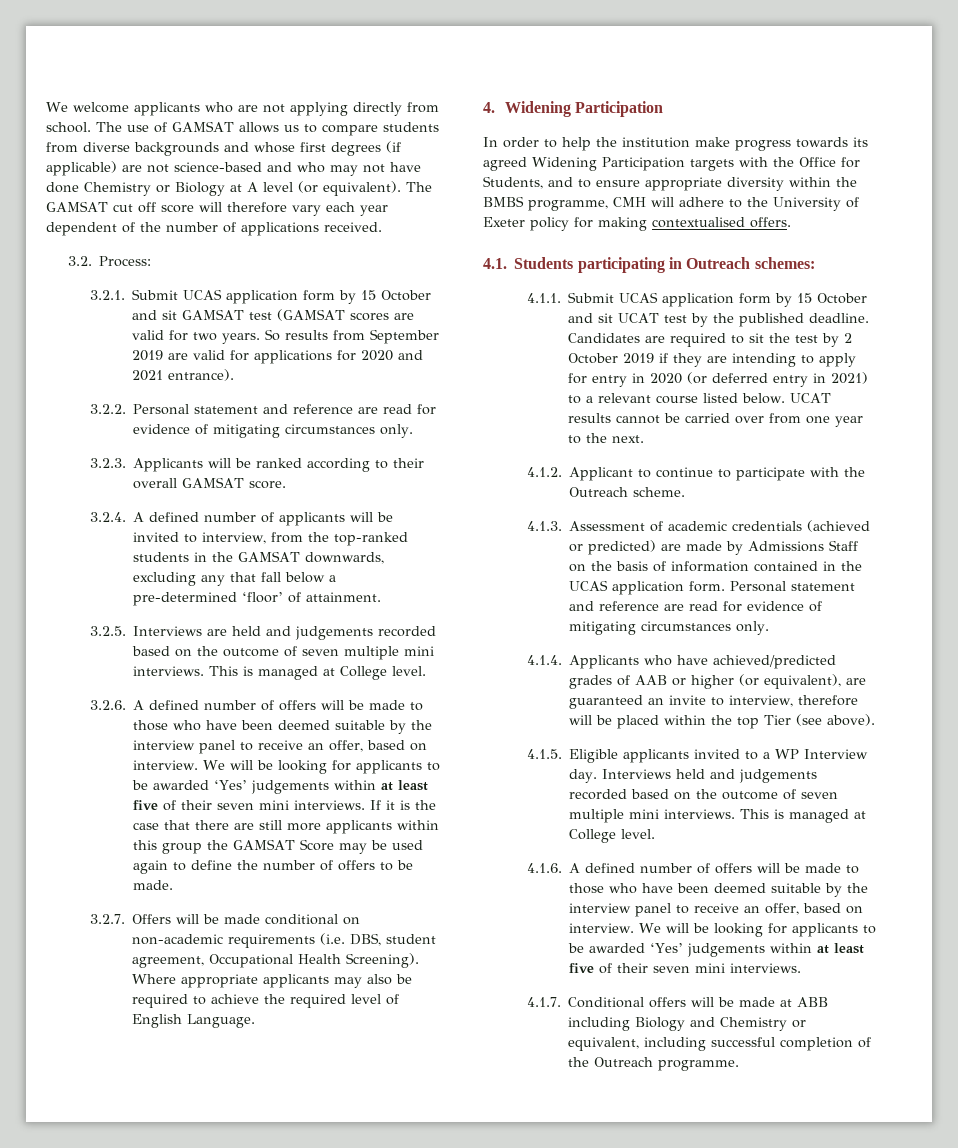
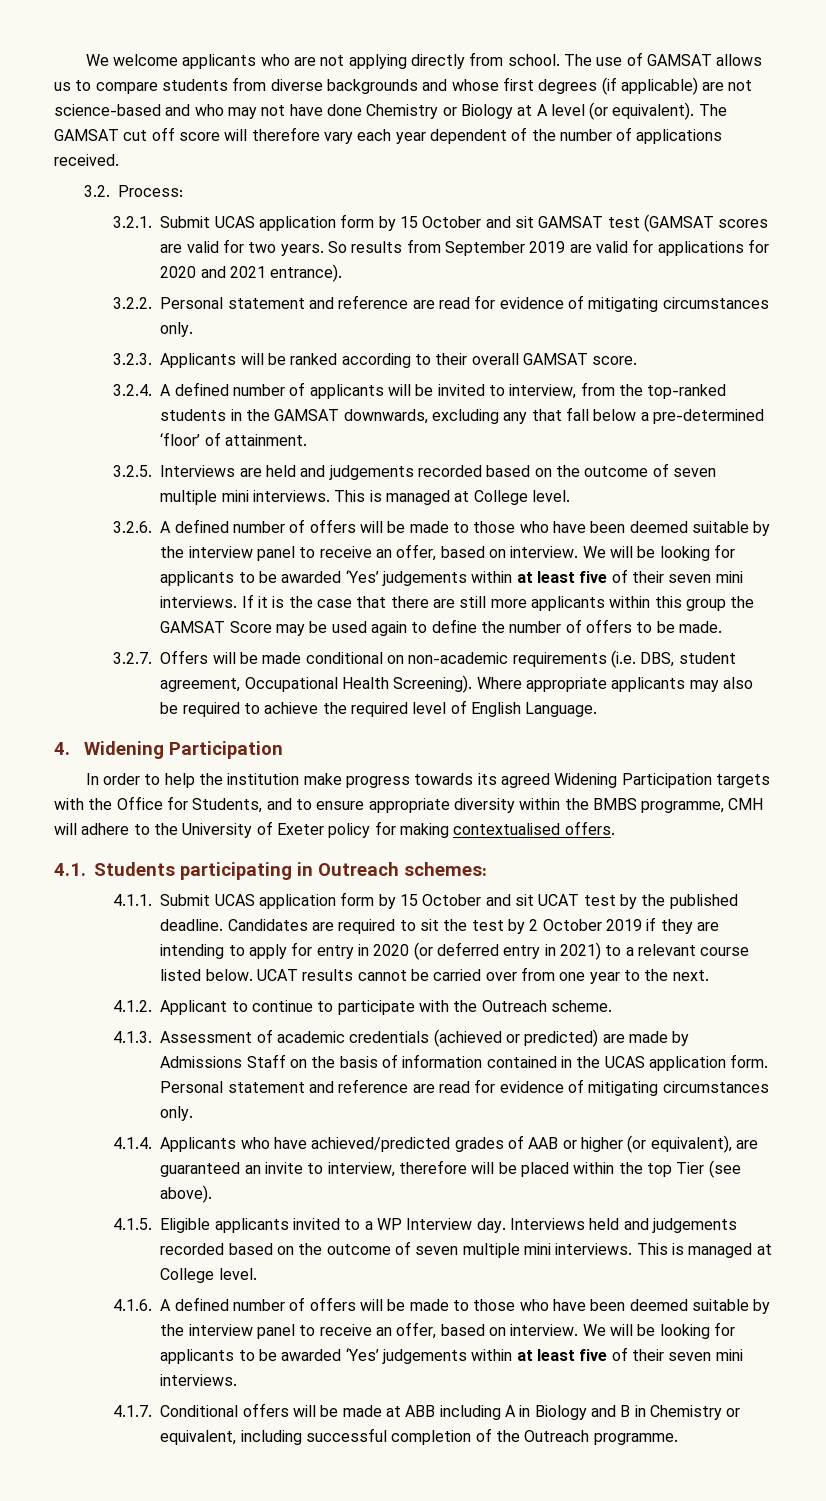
[635,1017,716,1031] Biology and -> [504,1405,646,1420] A in Biology and B in

